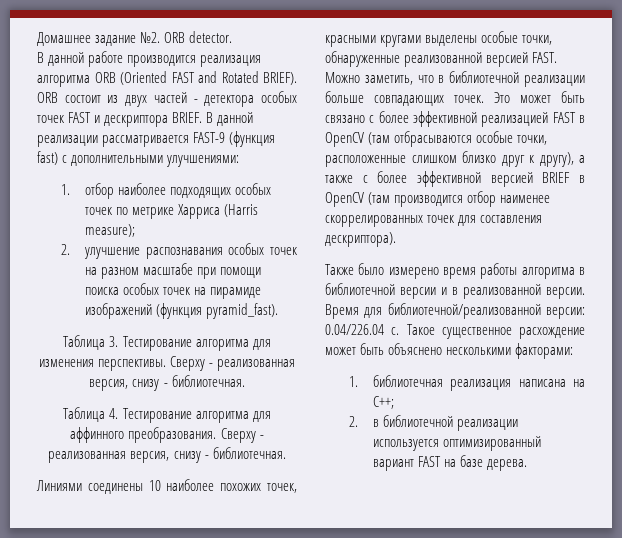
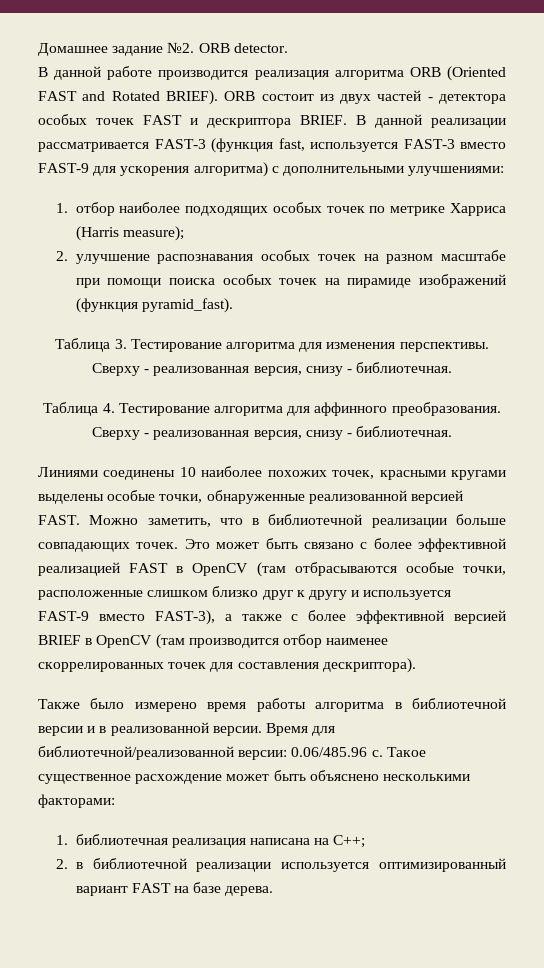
[193,131,276,147] [37,151,58,165] FAST-9 (функция fast) -> [154,138,506,153] [38,162,268,177] FAST-3 (функция fast, используется FAST-3 вместо FAST-9 для ускорения алгоритма)
[539,152,574,167] другу), -> [308,590,452,600] [38,610,215,625] другу и используется FAST-9 вместо FAST-3),
[325,324,384,335] 0.04/226.04 -> [291,747,368,757] 0.06/485.96

